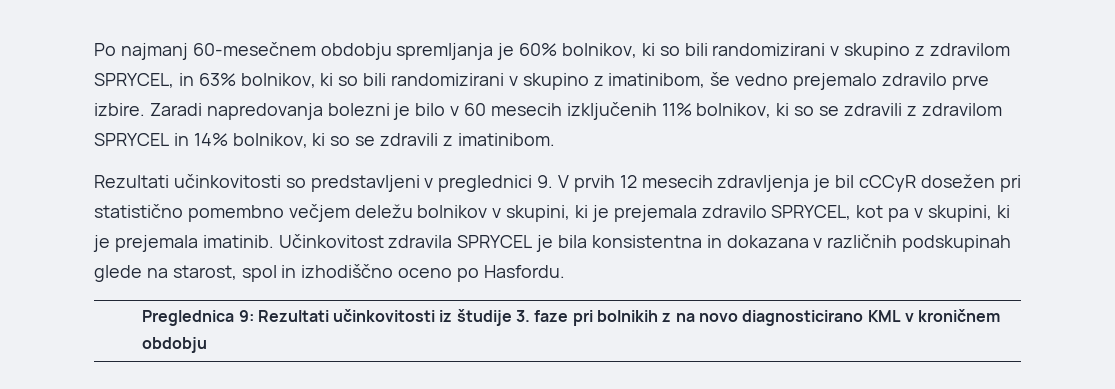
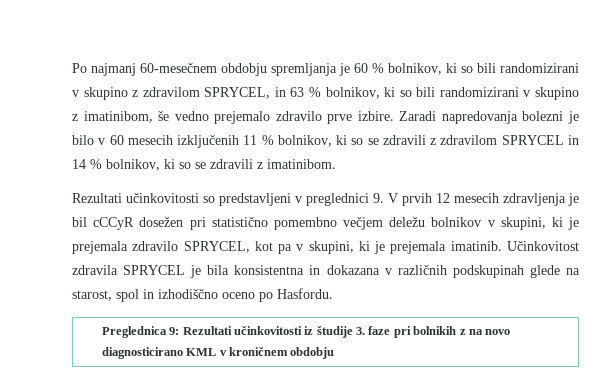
[519,43,558,56] 60% -> [354,63,384,73] 60 %
[198,73,236,86] 63% -> [290,87,321,97] 63 %
[661,103,692,116] 11% -> [243,135,274,145] 11 %
[193,133,228,146] 14% -> [72,159,102,169] 14 %

